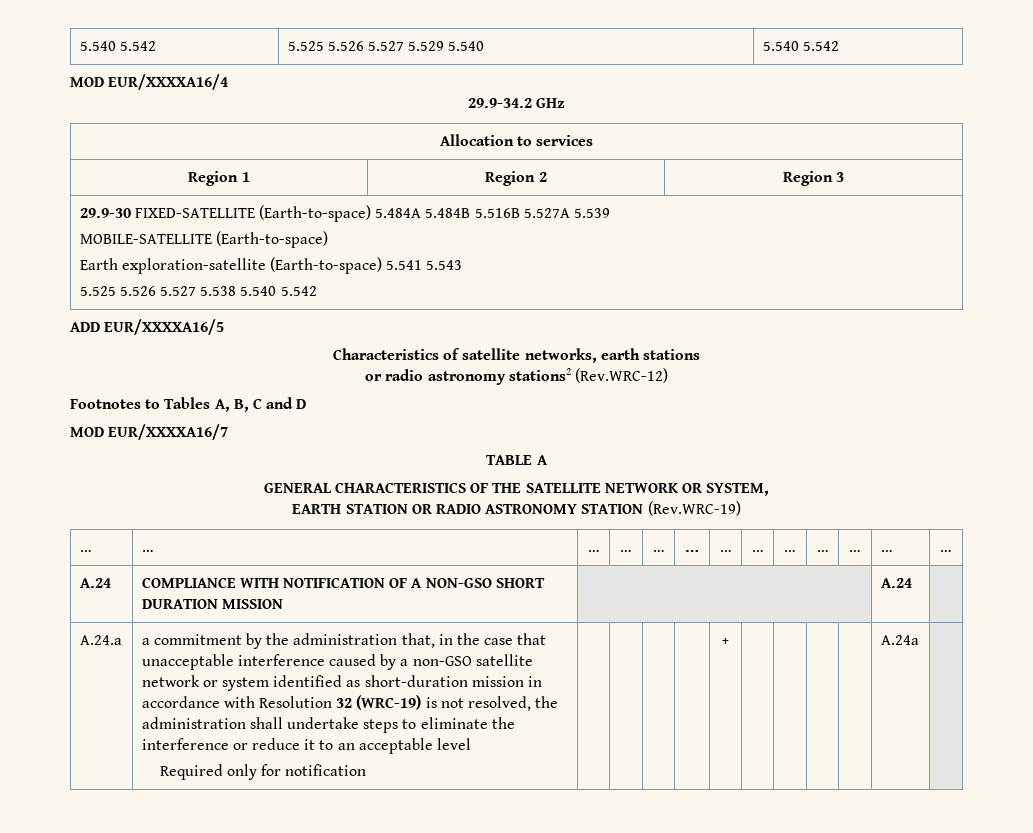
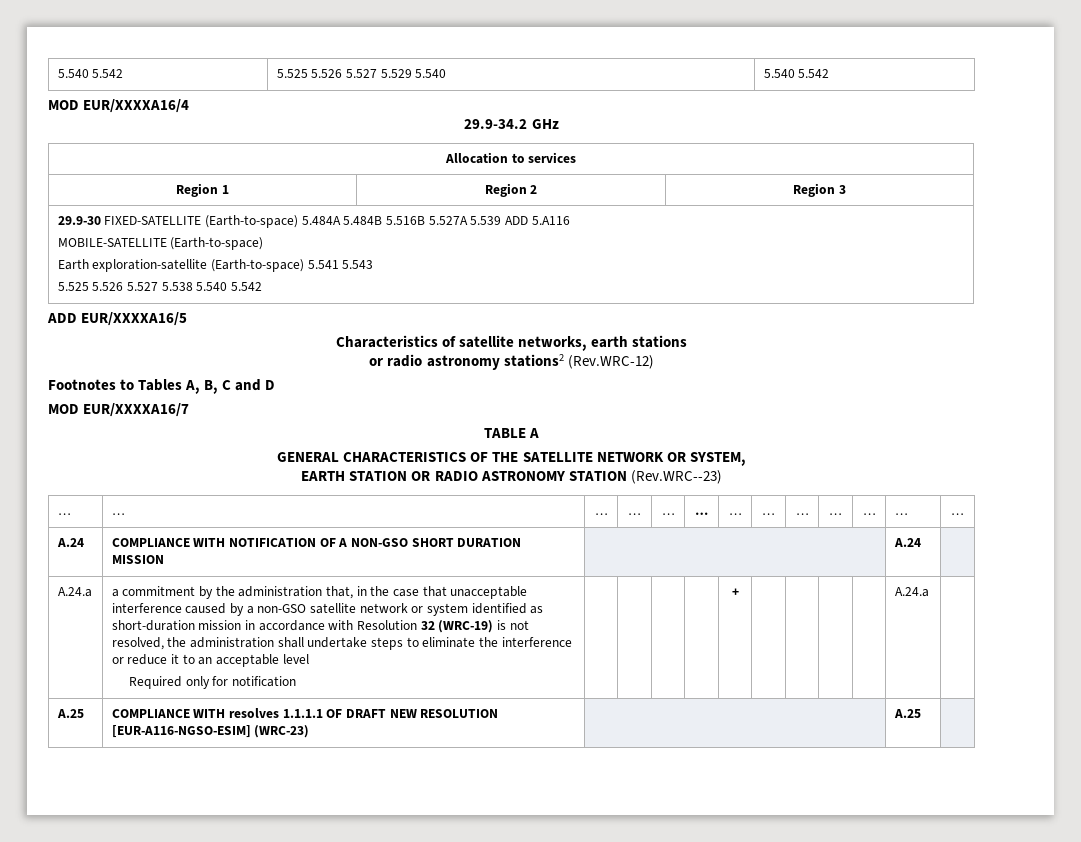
(610, 213) none -> [504,216,570,225] ADD 5.A116
[647,501,741,516] (Rev.WRC-19) -> [630,470,722,484] (Rev.WRC--23)
[880,635,919,645] A.24a -> [894,587,929,597] [56,709,84,718] [111,708,499,718] [111,725,310,738] [893,709,921,718] A.24.a | // A.25 | COMPLIANCE WITH resolves 1.1.1.1 OF DRAFT NEW RESOLUTION [EUR-A116-NGSO-ESIM] (WRC-23) | | A.25

